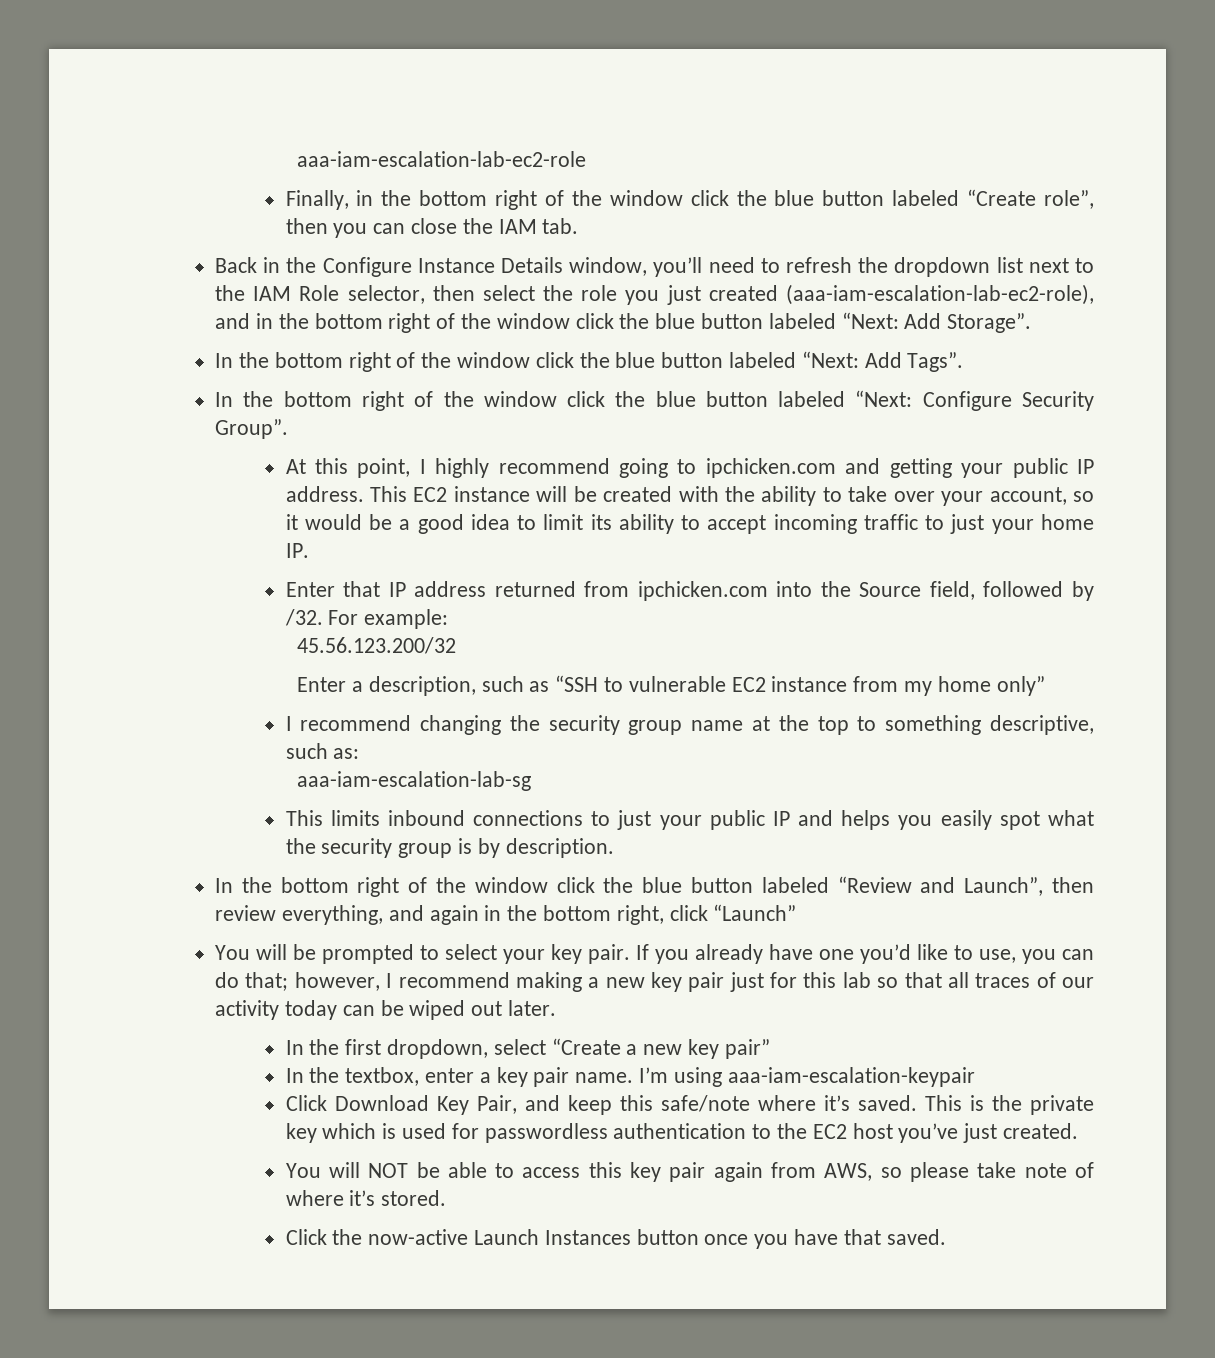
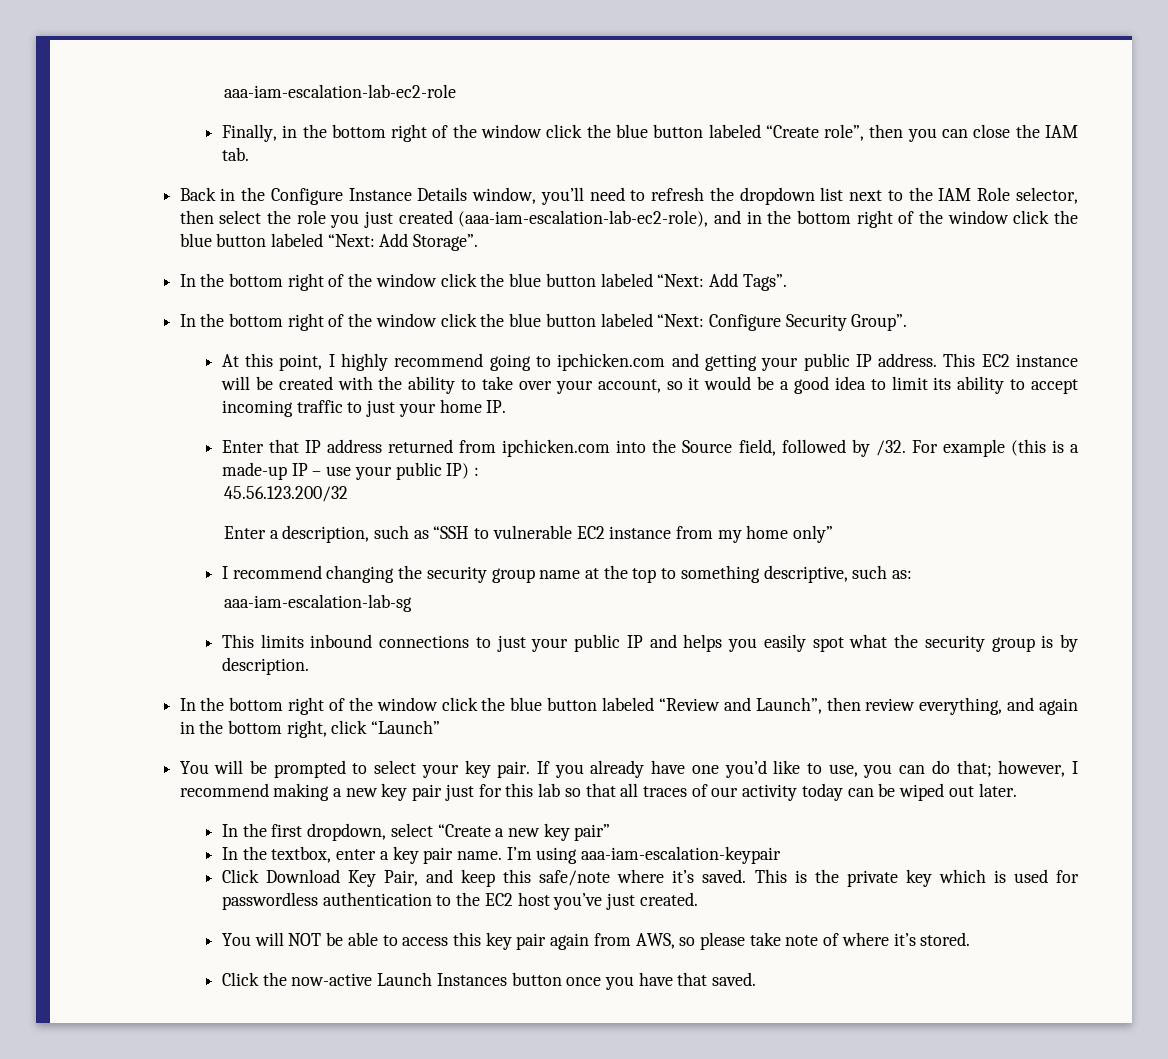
[364,609,449,629] example: -> [942,439,1080,457] [221,462,479,480] example (this is a made-up IP – use your public IP) :

